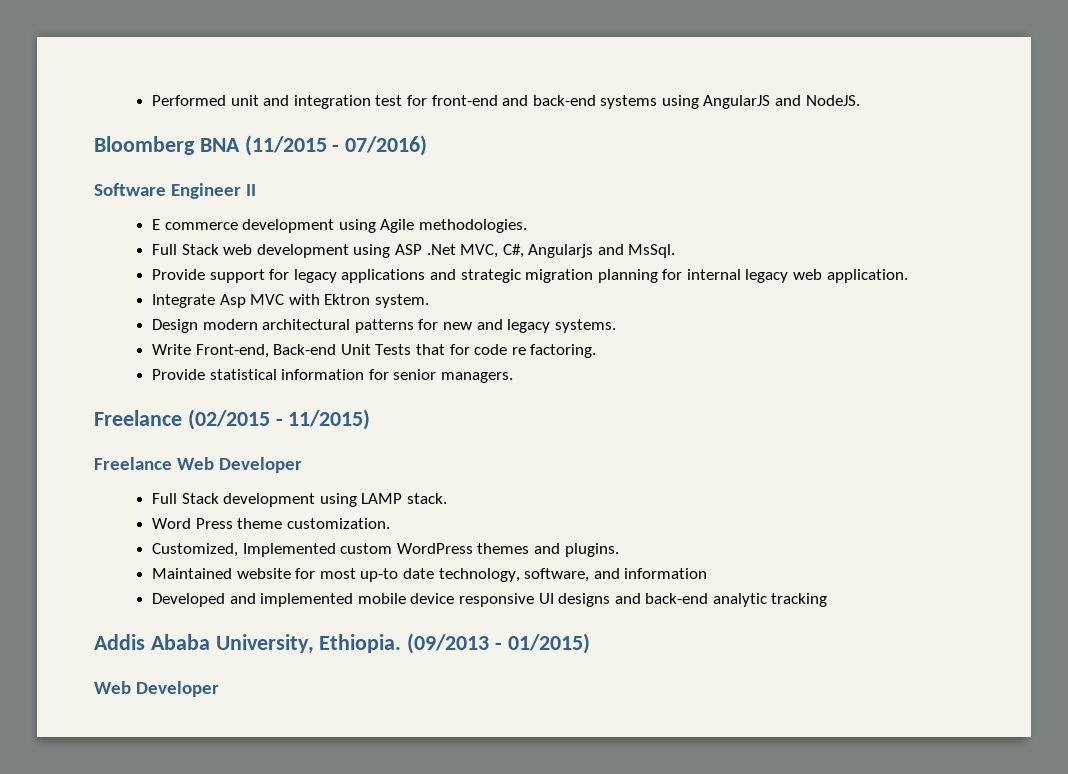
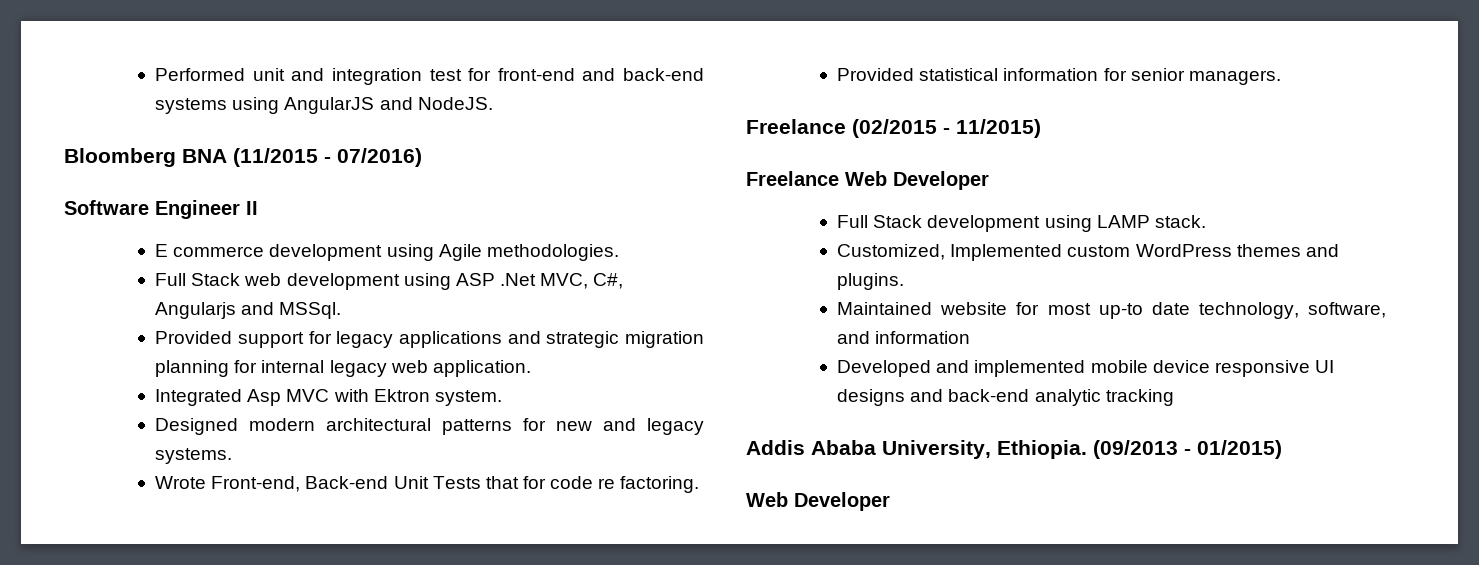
[628,244,676,258] [151,269,205,280] MsSql. // Provide -> [279,302,342,319] [155,331,233,344] MSSql. // Provided
[151,294,215,308] Integrate -> [155,389,243,406] Integrated
[151,319,198,333] Design -> [155,418,239,435] Designed
[151,344,191,355] Write -> [155,476,207,489] Wrote
[151,369,205,380] Provide -> [837,68,915,81] Provided
[151,518,390,529] // Word Press theme customization. -> (1206, 221) none

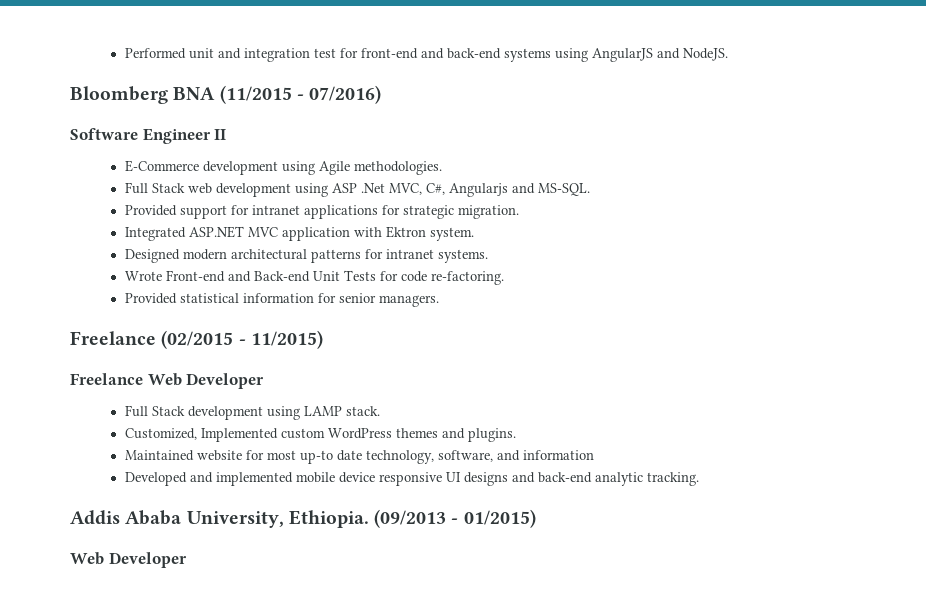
[155,244,265,257] E commerce -> [124,160,199,172] E-Commerce
[279,302,342,319] MSSql. -> [537,183,590,196] MS-SQL.
[336,331,705,348] [155,360,531,377] [155,389,330,406] legacy applications and strategic migration planning for internal legacy web application. // Integrated Asp MVC -> [251,205,519,219] [124,226,350,241] intranet applications for strategic migration. // Integrated ASP.NET MVC application
[556,418,704,435] new and legacy -> [385,249,434,259] intranet
[211,476,301,492] Front-end, -> [165,270,251,282] Front-end and
[485,476,519,489] that -> (376, 275) none
[598,476,700,493] re factoring. -> [430,271,504,285] re-factoring.
[1105,389,1174,406] tracking -> [646,472,699,486] tracking.

